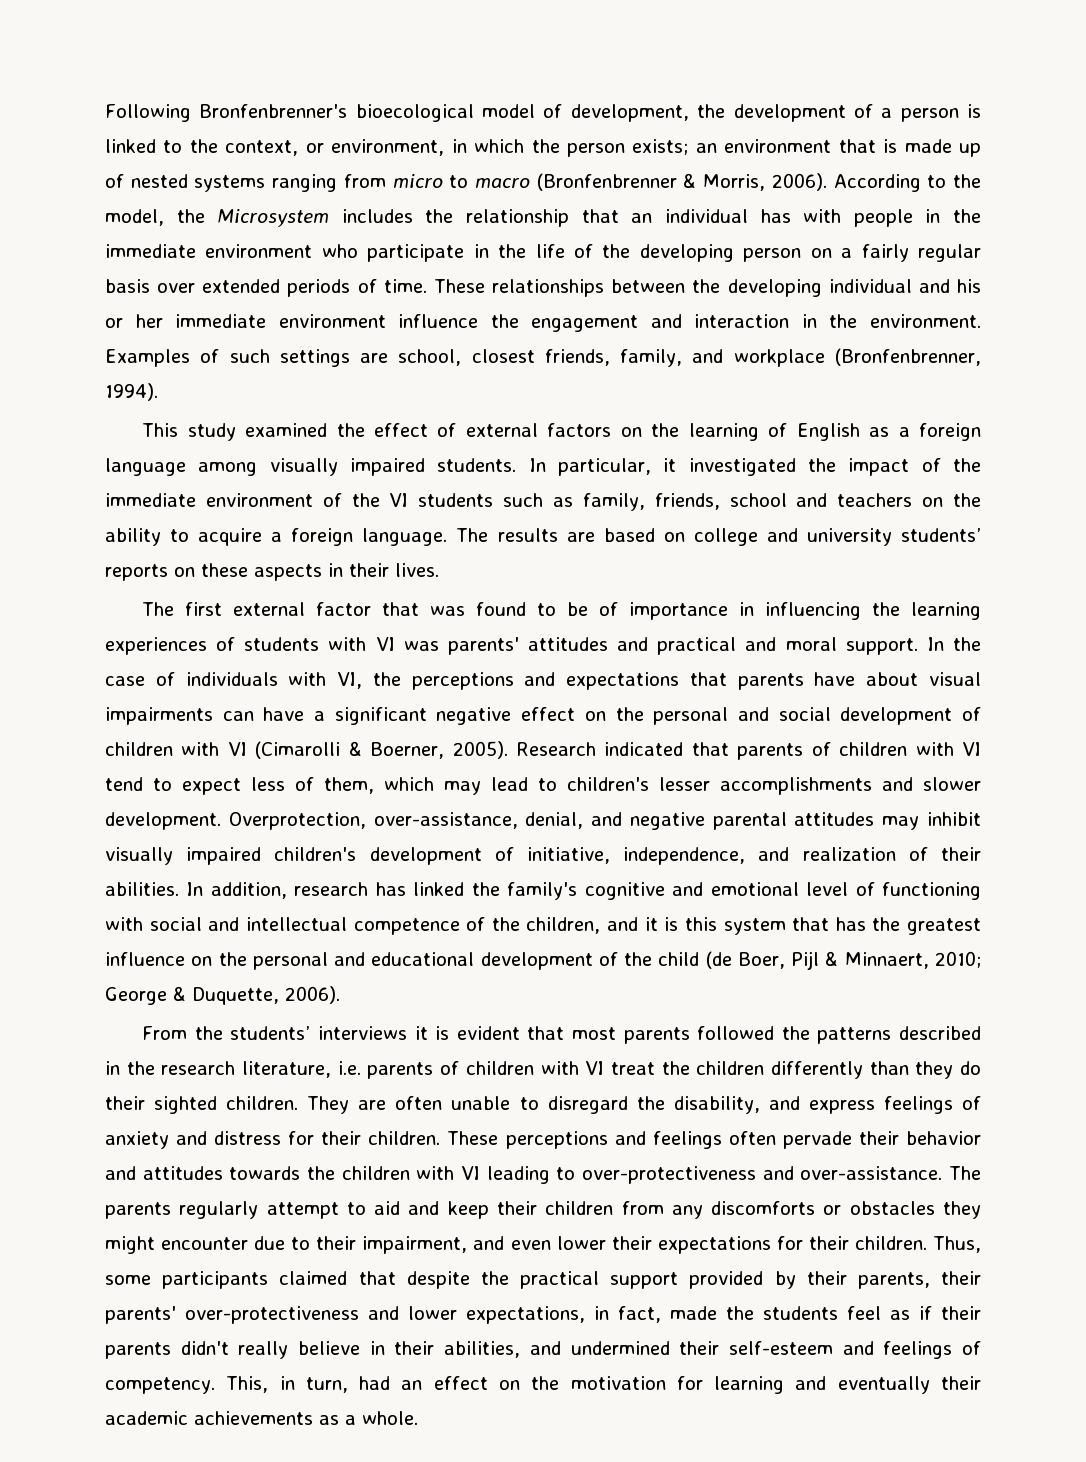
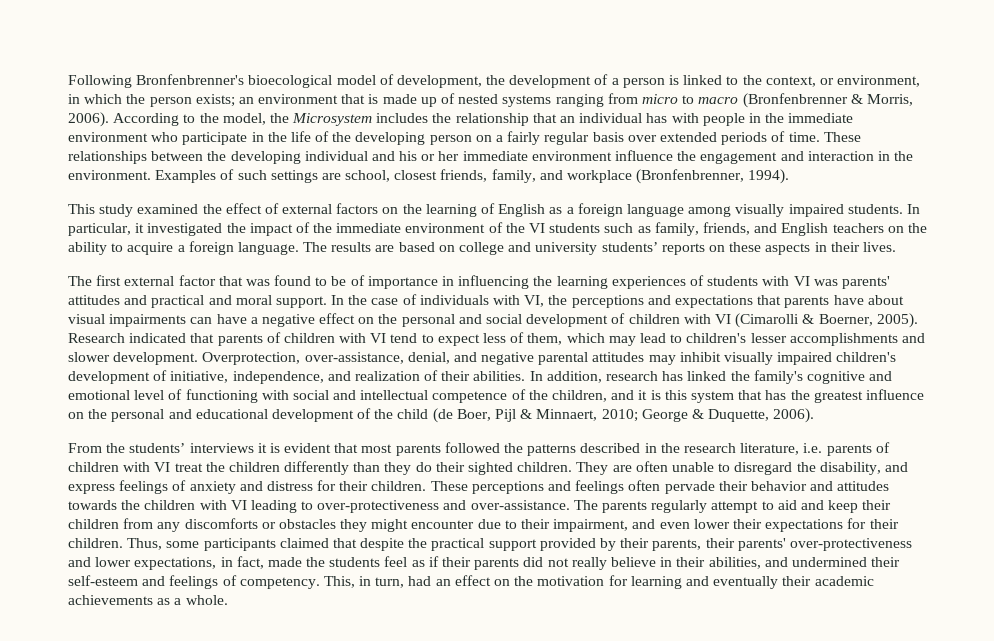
[729,493,828,507] school and -> [754,223,829,236] and English
[334,707,427,725] significant -> (258, 320) none
[180,1341,229,1355] didn't -> [523,557,569,567] did not

